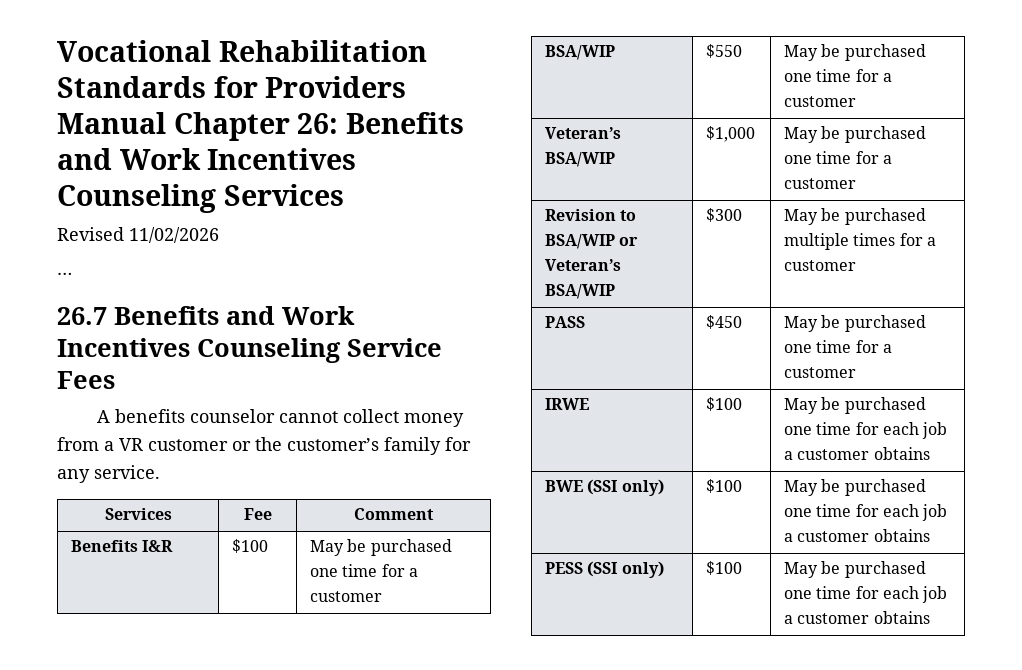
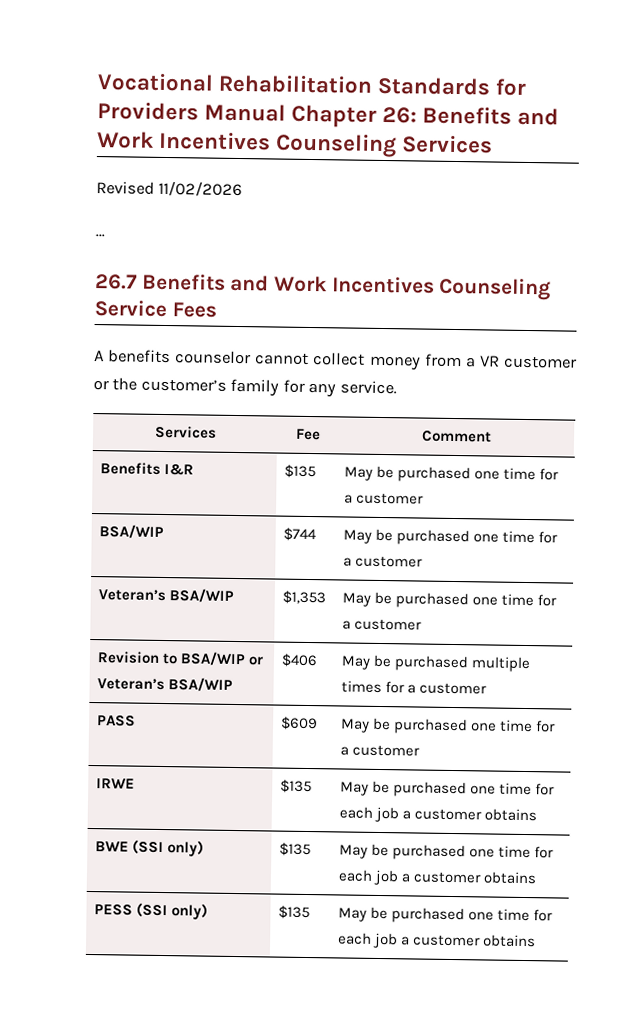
[232,539,269,553] $100 -> [283,464,316,479] $135
[706,44,743,58] $550 -> [282,527,317,542] $744
[706,126,756,142] $1,000 -> [281,590,326,605] $1,353
[706,208,743,222] $300 -> [280,653,318,668] $406
[706,315,743,329] $450 -> [279,716,318,731] $609
[706,397,743,411] $100 -> [279,779,312,794] $135
[706,479,743,493] $100 -> [278,842,311,857] $135
[706,561,743,575] $100 -> [277,905,310,920] $135

